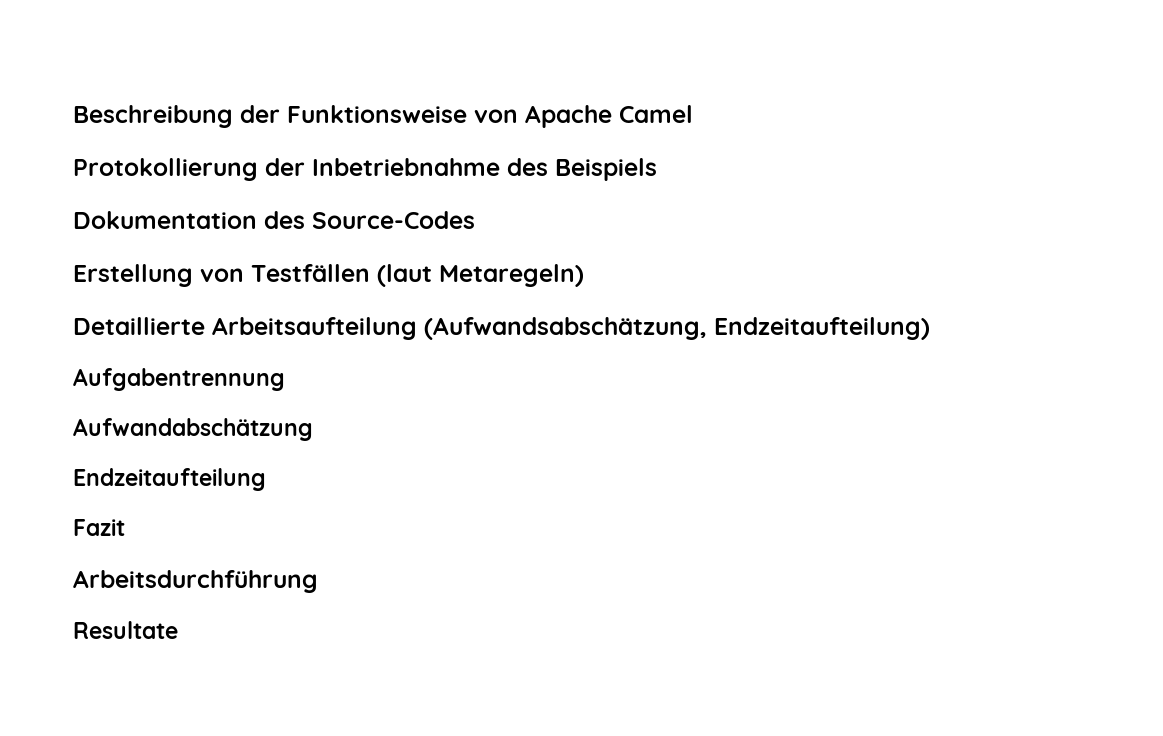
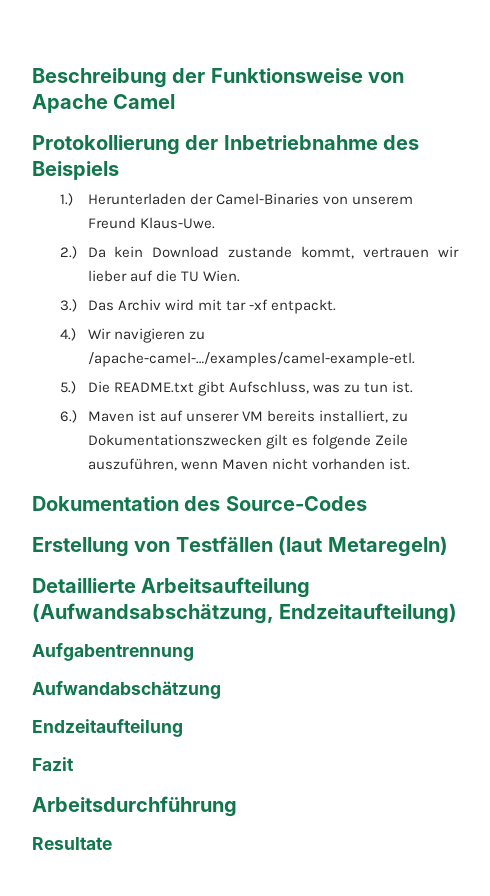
(657, 169) none -> [59,193,413,206] [87,217,215,229] [59,246,460,259] [87,270,240,282] [59,299,336,314] [59,328,205,343] [87,352,415,367] [59,381,413,396] [59,410,408,423] [87,434,408,449] [87,458,410,471] // 1.) Herunterladen der Camel-Binaries von unserem Freund Klaus-Uwe. // 2.) Da kein Download zustande kommt, vertrauen wir lieber auf die TU Wien. // 3.) Das Archiv wird mit tar -xf entpackt. // 4.) Wir navigieren zu /apache-camel-…/examples/camel-example-etl. // 5.) Die README.txt gibt Aufschluss, was zu tun ist. // 6.) Maven ist auf unserer VM bereits installiert, zu Dokumentationszwecken gilt es folgende Zeile auszuführen, wenn Maven nicht vorhanden ist.

